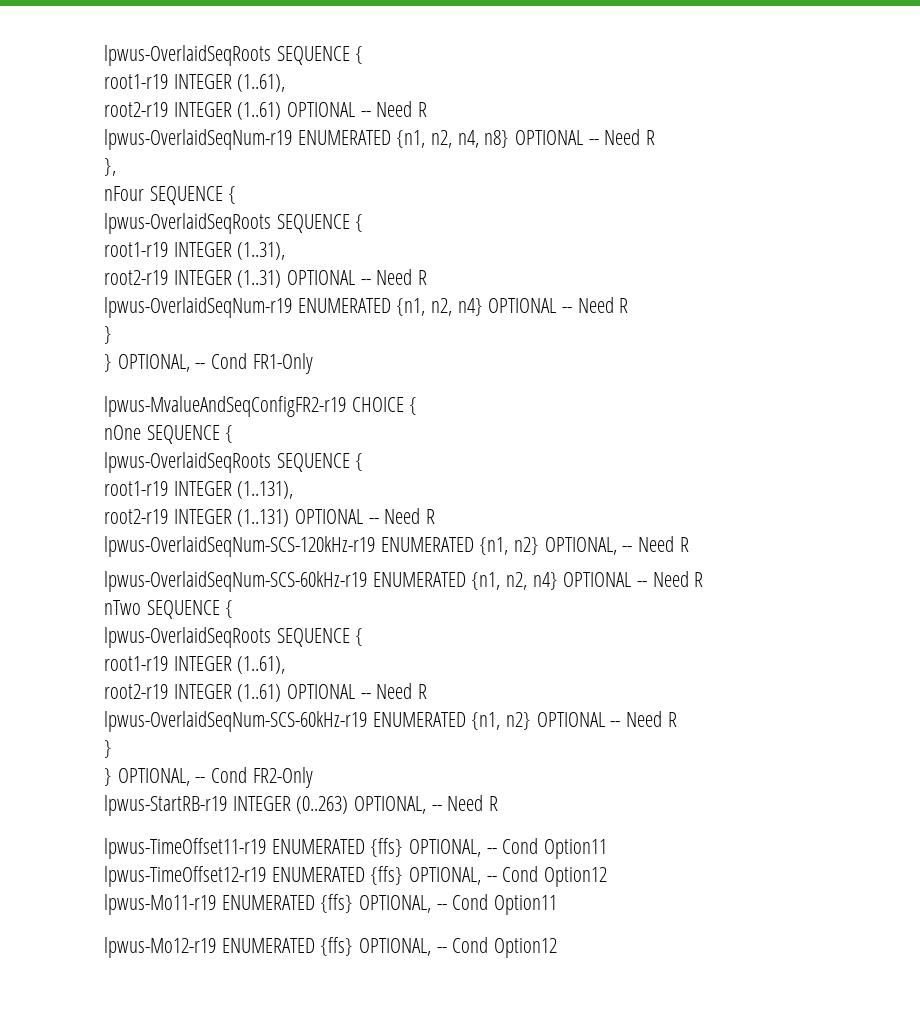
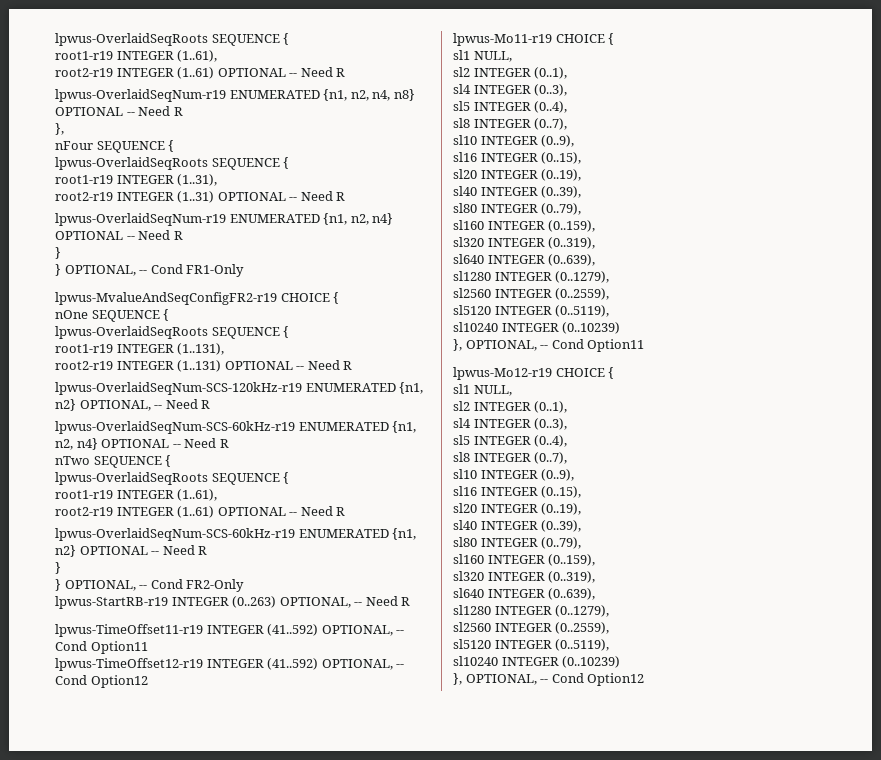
[271,838,404,857] ENUMERATED {ffs} -> [206,624,319,636] INTEGER (41..592)
[271,866,404,885] ENUMERATED {ffs} -> [206,658,319,670] INTEGER (41..592)
[221,894,354,913] ENUMERATED {ffs} -> [555,33,615,45] [453,50,512,62] [453,67,568,79] [453,84,568,96] [453,101,568,113] [453,118,568,130] [453,135,575,147] [453,152,582,164] [453,169,582,181] [453,186,582,198] [453,203,582,215] [453,220,596,232] [453,237,596,249] [453,254,596,266] [453,271,610,283] [453,288,610,300] [453,305,610,317] [453,322,621,334] [453,339,462,351] CHOICE { // sl1 NULL, // sl2 INTEGER (0..1), // sl4 INTEGER (0..3), // sl5 INTEGER (0..4), // sl8 INTEGER (0..7), // sl10 INTEGER (0..9), // sl16 INTEGER (0..15), // sl20 INTEGER (0..19), // sl40 INTEGER (0..39), // sl80 INTEGER (0..79), // sl160 INTEGER (0..159), // sl320 INTEGER (0..319), // sl640 INTEGER (0..639), // sl1280 INTEGER (0..1279), // sl2560 INTEGER (0..2559), // sl5120 INTEGER (0..5119), // sl10240 INTEGER (0..10239) // },
[221,937,354,956] ENUMERATED {ffs} -> [555,367,615,379] [453,384,512,396] [453,401,568,413] [453,418,568,430] [453,435,568,447] [453,452,568,464] [453,469,575,481] [453,486,582,498] [453,503,582,515] [453,520,582,532] [453,537,582,549] [453,554,596,566] [453,571,596,583] [453,588,596,600] [453,605,610,617] [453,622,610,634] [453,639,610,651] [453,656,621,668] [453,673,462,685] CHOICE { // sl1 NULL, // sl2 INTEGER (0..1), // sl4 INTEGER (0..3), // sl5 INTEGER (0..4), // sl8 INTEGER (0..7), // sl10 INTEGER (0..9), // sl16 INTEGER (0..15), // sl20 INTEGER (0..19), // sl40 INTEGER (0..39), // sl80 INTEGER (0..79), // sl160 INTEGER (0..159), // sl320 INTEGER (0..319), // sl640 INTEGER (0..639), // sl1280 INTEGER (0..1279), // sl2560 INTEGER (0..2559), // sl5120 INTEGER (0..5119), // sl10240 INTEGER (0..10239) // },

